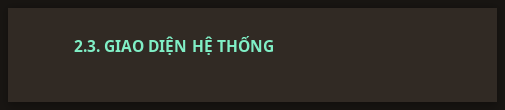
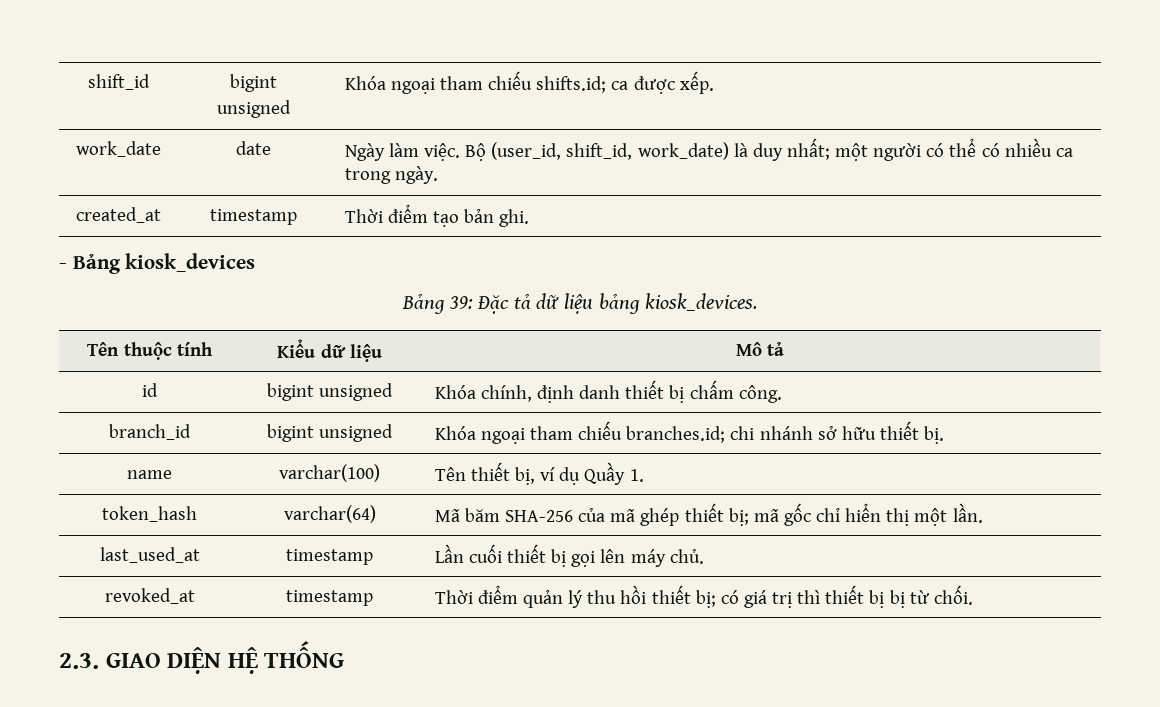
(74, 46) none -> [87,74,150,90] [229,74,277,92] [216,100,291,118] [344,71,714,94] [75,141,161,157] [235,141,271,155] [344,138,1073,161] [344,166,438,184] [75,207,161,223] [209,209,297,225] [344,204,530,227] [59,253,256,274] [401,293,758,314] [87,342,213,360] [277,339,382,362] [735,342,785,356] [142,383,158,397] [266,383,394,401] [434,380,782,403] [109,424,191,440] [266,424,394,442] [434,421,945,444] [127,470,172,479] [279,464,380,482] [434,462,644,485] [102,506,197,522] [283,505,376,523] [434,503,983,526] [99,547,200,563] [286,549,373,565] [434,544,704,567] [104,588,195,604] [286,590,373,606] [434,585,973,608] shift_id | bigint unsigned | Khóa ngoại tham chiếu shifts.id; ca được xếp. // work_date | date | Ngày làm việc. Bộ (user_id, shift_id, work_date) là duy nhất; một người có thể có nhiều ca trong ngày. // created_at | timestamp | Thời điểm tạo bản ghi. // - Bảng kiosk_devices // Bảng 39: Đặc tả dữ liệu bảng kiosk_devices. // Tên thuộc tính | Kiểu dữ liệu | Mô tả // id | bigint unsigned | Khóa chính, định danh thiết bị chấm công. // branch_id | bigint unsigned | Khóa ngoại tham chiếu branches.id; chi nhánh sở hữu thiết bị. // name | varchar(100) | Tên thiết bị, ví dụ Quầy 1. // token_hash | varchar(64) | Mã băm SHA-256 của mã ghép thiết bị; mã gốc chỉ hiển thị một lần. // last_used_at | timestamp | Lần cuối thiết bị gọi lên máy chủ. // revoked_at | timestamp | Thời điểm quản lý thu hồi thiết bị; có giá trị thì thiết bị bị từ chối. //

